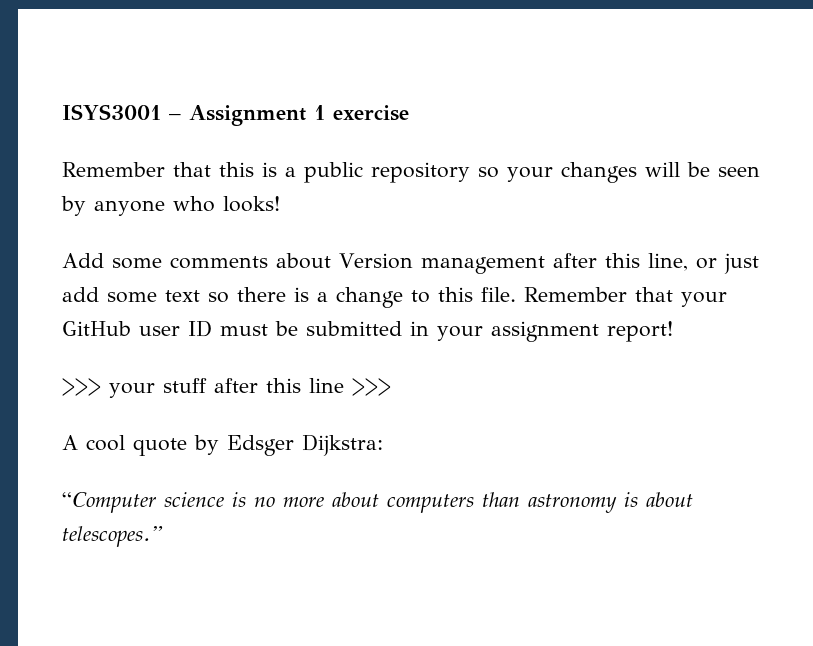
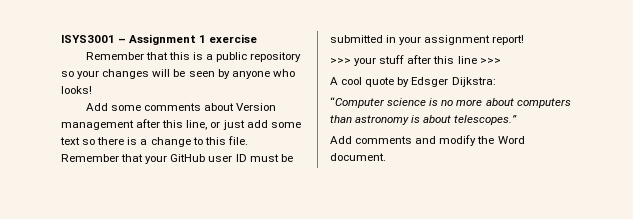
(163, 536) none -> [330,135,525,146] [330,153,386,161] // Add comments and modify the Word document.

